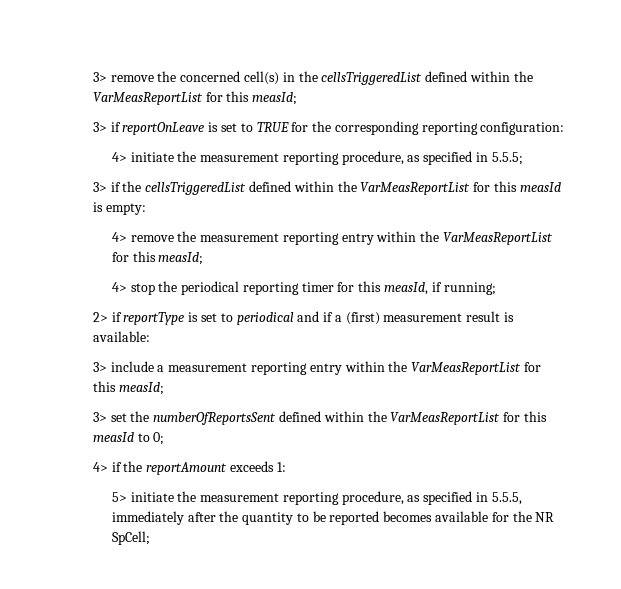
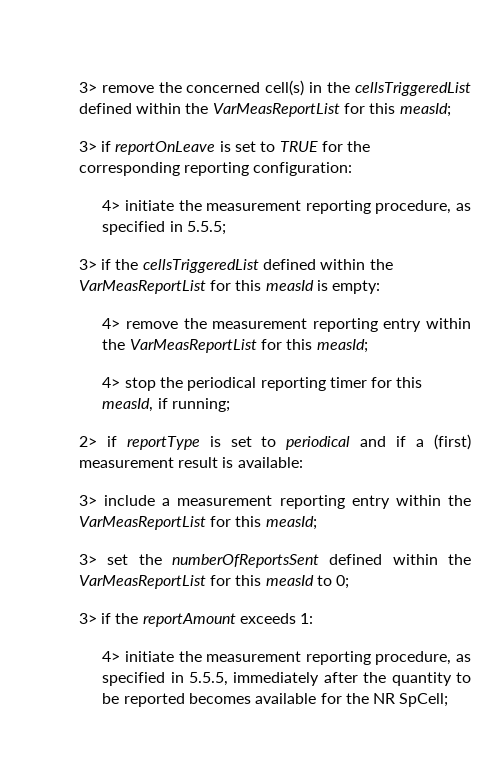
[92,462,108,472] 4> -> [78,613,97,624] 3>
[111,492,127,502] 5> -> [102,651,121,662] 4>

